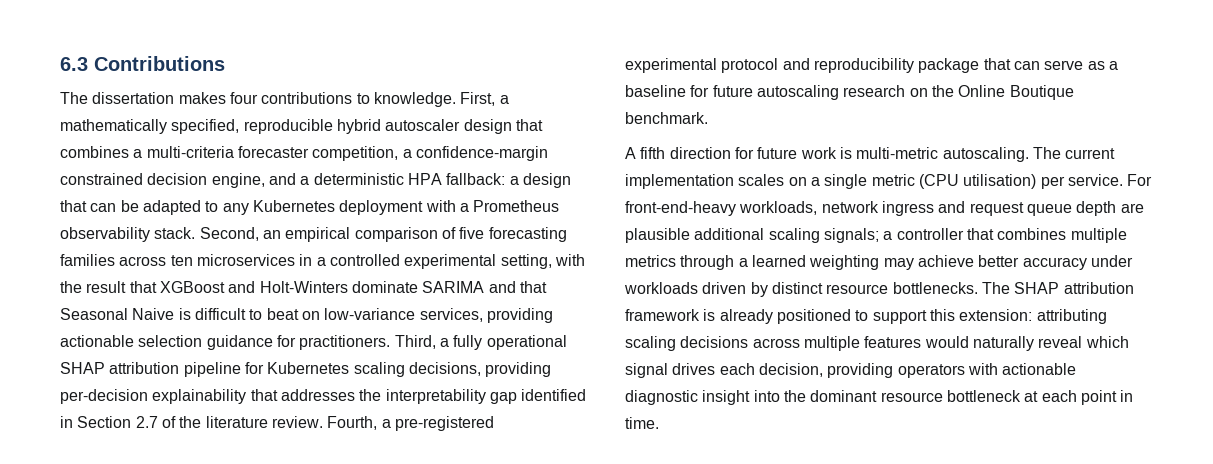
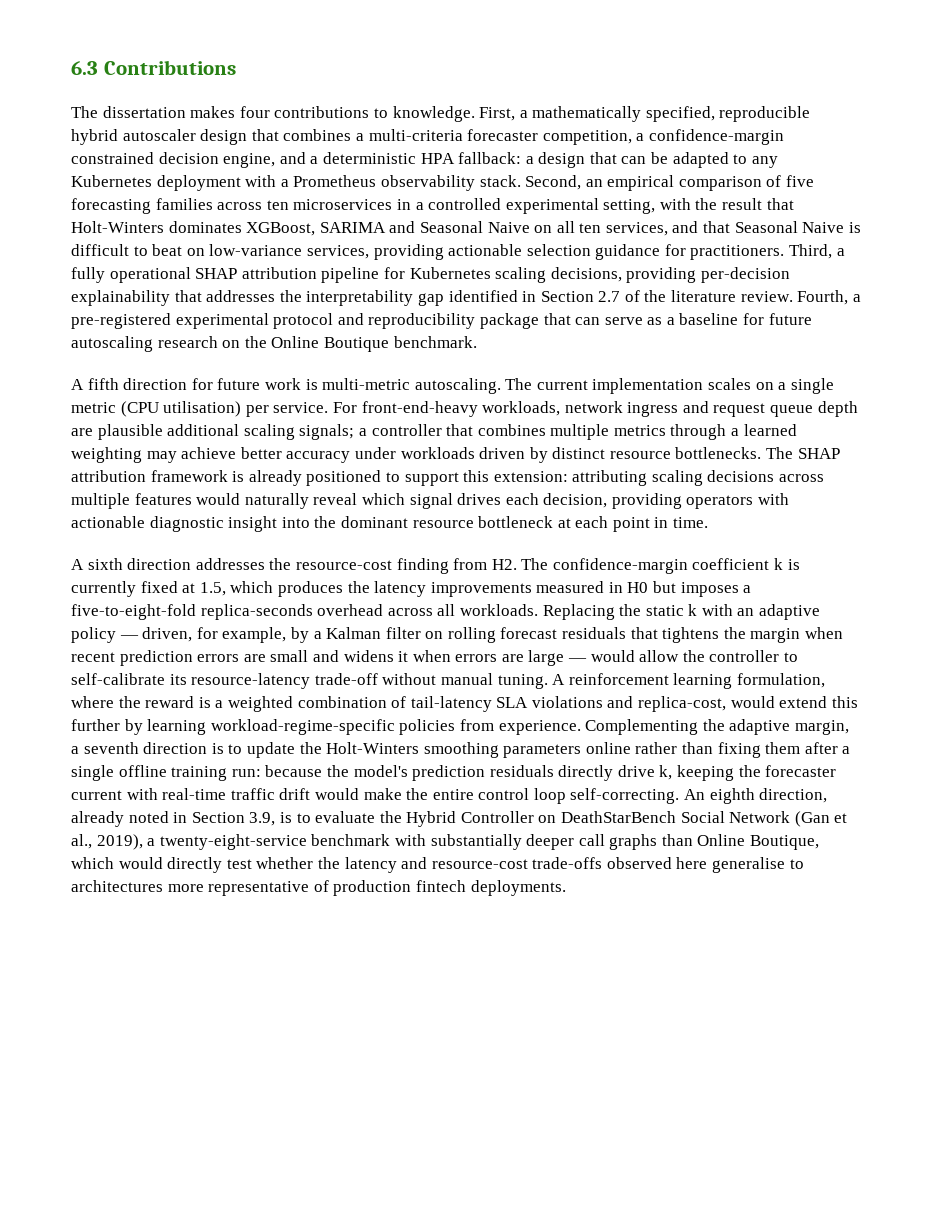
[159,281,485,293] XGBoost and Holt-Winters dominate SARIMA -> [71,221,668,236] Holt-Winters dominates XGBoost, SARIMA and Seasonal Naive on all ten services,
(659, 423) none -> [71,558,800,574] [71,581,752,597] [71,604,821,620] [71,627,844,643] [71,650,799,666] [71,673,825,689] [71,696,858,712] [71,719,849,735] [71,742,851,758] [71,765,837,781] [71,788,828,804] [71,811,848,827] [71,834,820,850] [71,857,804,873] [71,880,566,896] // A sixth direction addresses the resource-cost finding from H2. The confidence-margin coefficient k is currently fixed at 1.5, which produces the latency improvements measured in H0 but imposes a five-to-eight-fold replica-seconds overhead across all workloads. Replacing the static k with an adaptive policy — driven, for example, by a Kalman filter on rolling forecast residuals that tightens the margin when recent prediction errors are small and widens it when errors are large — would allow the controller to self-calibrate its resource-latency trade-off without manual tuning. A reinforcement learning formulation, where the reward is a weighted combination of tail-latency SLA violations and replica-cost, would extend this further by learning workload-regime-specific policies from experience. Complementing the adaptive margin, a seventh direction is to update the Holt-Winters smoothing parameters online rather than fixing them after a single offline training run: because the model's prediction residuals directly drive k, keeping the forecaster current with real-time traffic drift would make the entire control loop self-correcting. An eighth direction, already noted in Section 3.9, is to evaluate the Hybrid Controller on DeathStarBench Social Network (Gan et al., 2019), a twenty-eight-service benchmark with substantially deeper call graphs than Online Boutique, which would directly test whether the latency and resource-cost trade-offs observed here generalise to architectures more representative of production fintech deployments.

